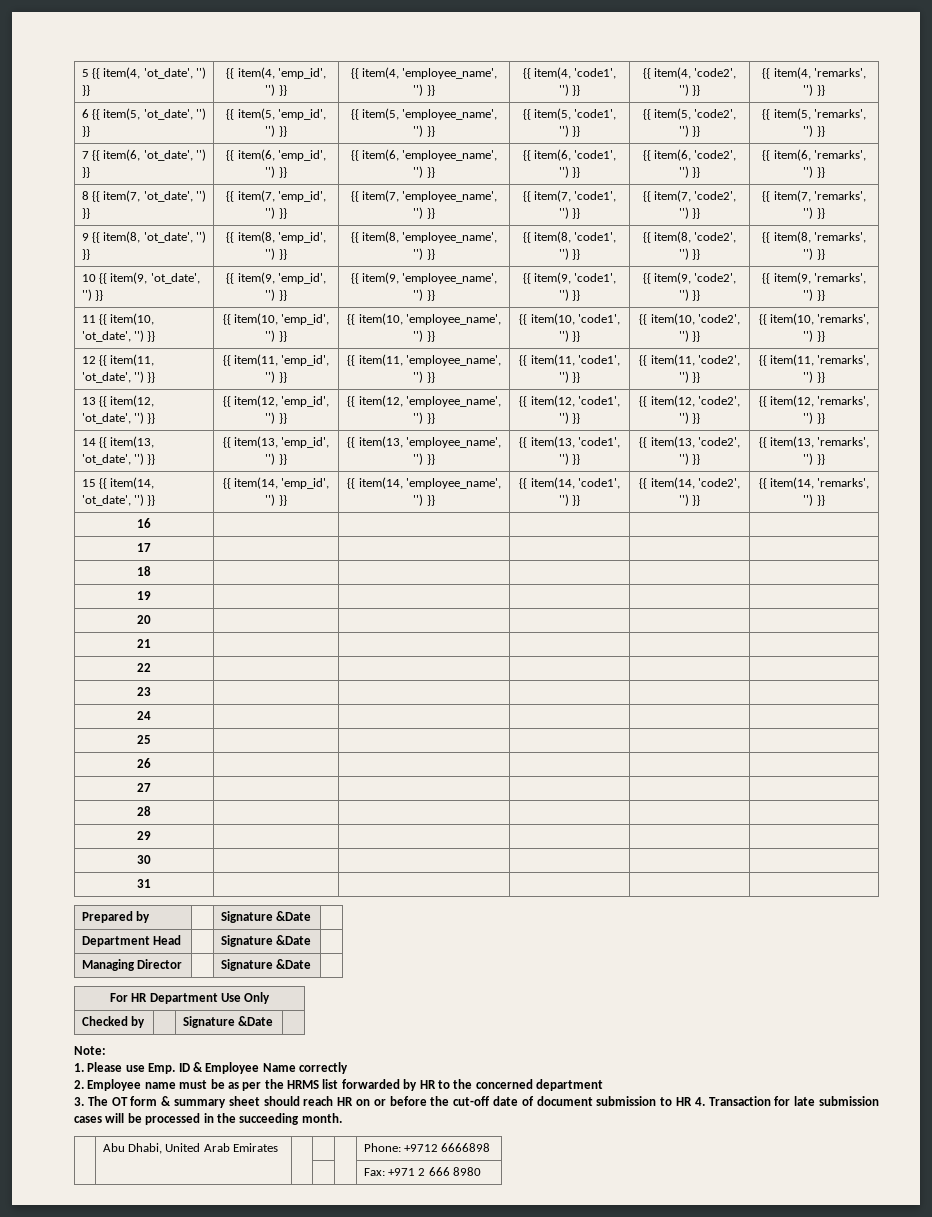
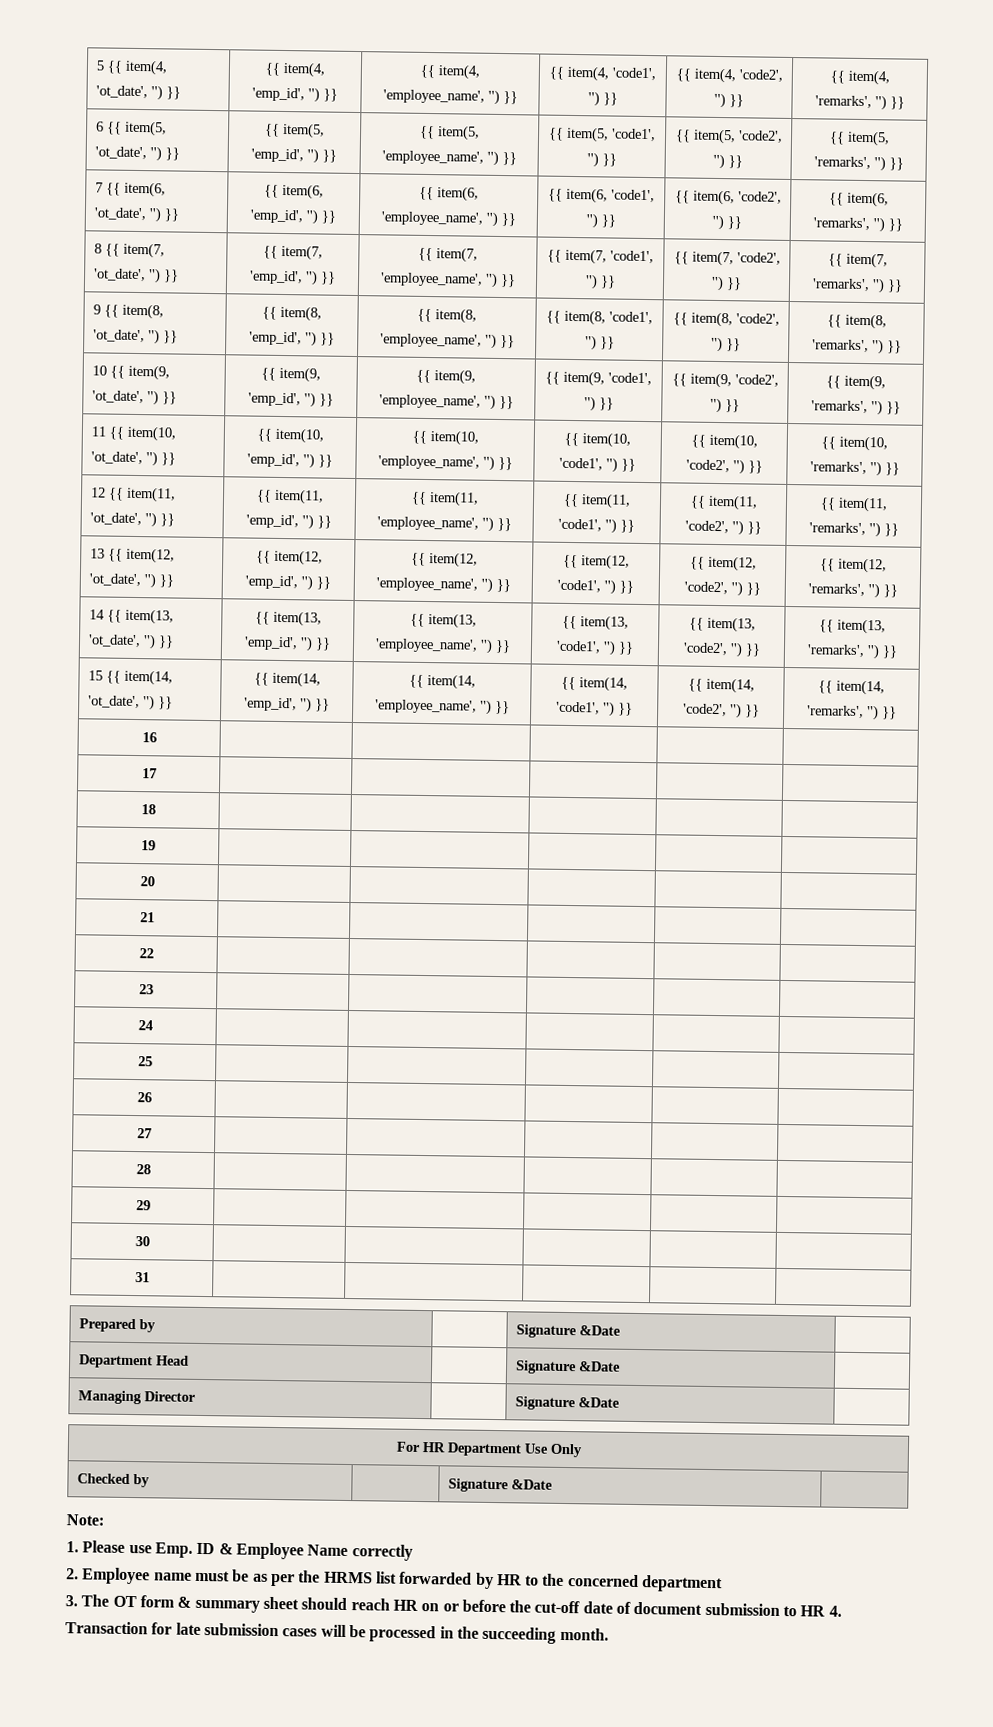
[102,1143,279,1154] [363,1143,491,1152] [363,1167,482,1176] // | Abu Dhabi, United Arab Emirates | | | | Phone: +9712 6666898 // | | | | | Fax: +971 2 666 8980 -> (609, 1634) none

